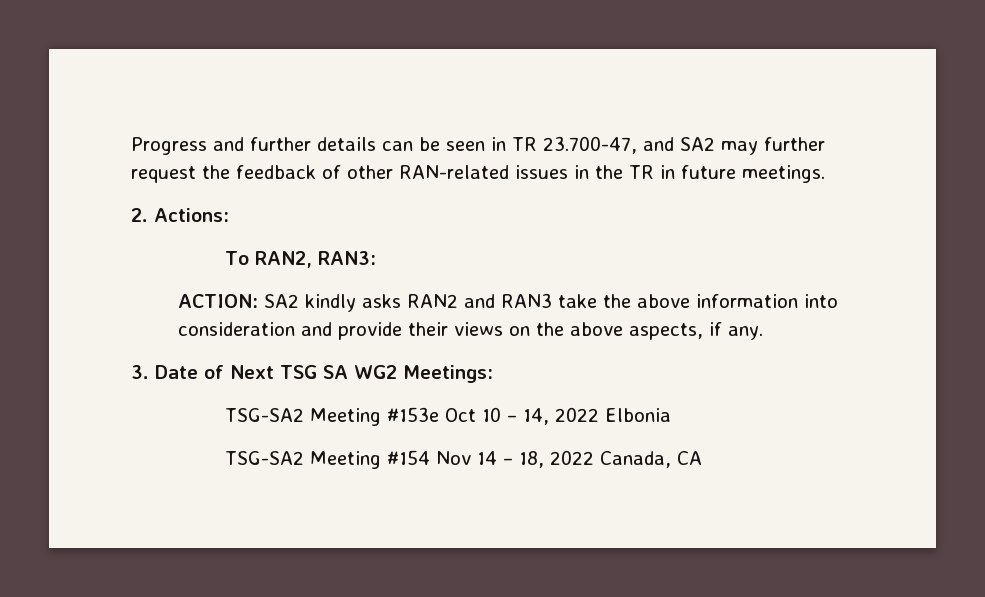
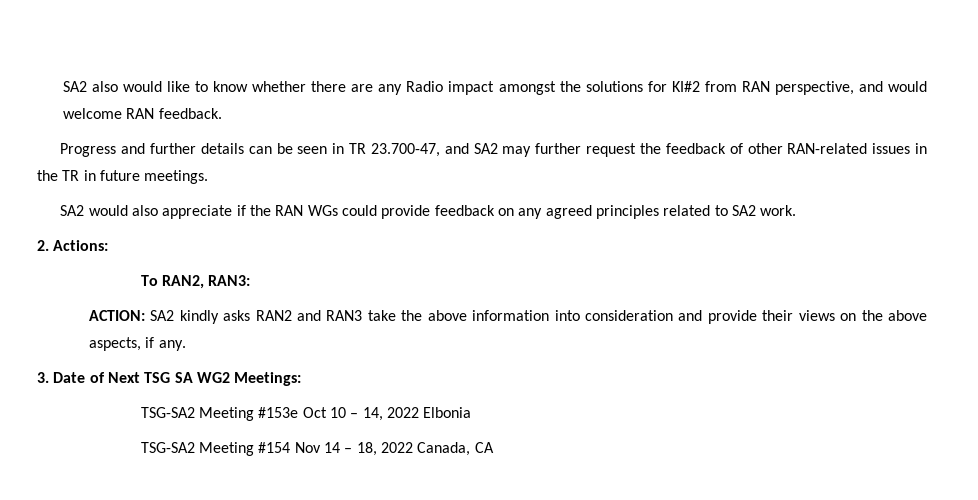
(131, 146) none -> [62,81,927,95] [62,108,222,119] SA2 also would like to know whether there are any Radio impact amongst the solutions for KI#2 from RAN perspective, and would welcome RAN feedback. //
(825, 174) none -> [60,205,797,219] // SA2 would also appreciate if the RAN WGs could provide feedback on any agreed principles related to SA2 work.

